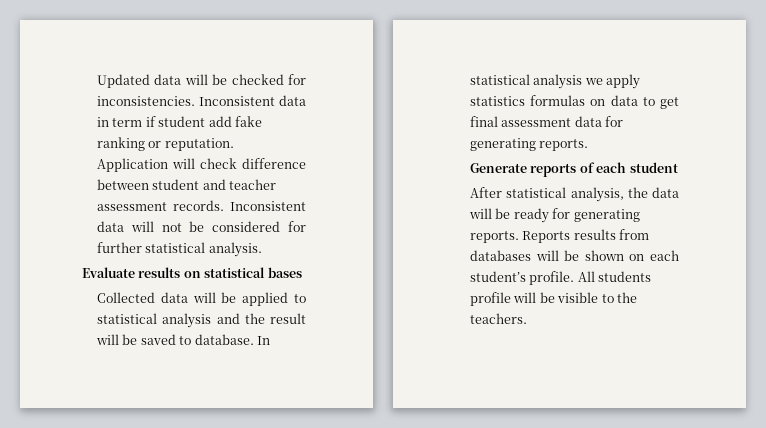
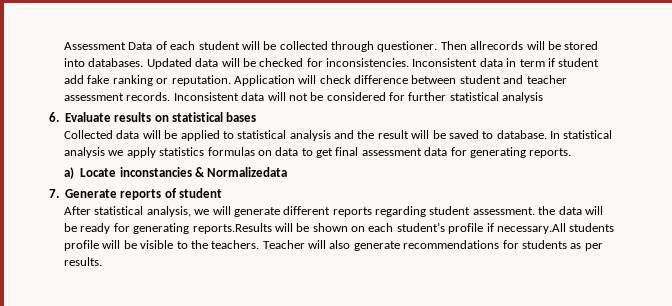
(97, 81) none -> [64,41,599,52] [64,58,144,67] Assessment Data of each student will be collected through questioner. Then allrecords will be stored into databases.
[208,242,262,257] analysis. // -> [502,92,544,103] [48,112,59,122] analysis // 6.
(589, 145) none -> [64,167,288,179] [48,189,59,198] a) Locate inconstancies & Normalizedata // 7.
[596,162,627,173] each -> (177, 193) none
(624, 194) none -> [194,206,535,217] we will generate different reports regarding student assessment.
[470,229,650,243] [470,250,532,261] reports. Reports results from databases -> [192,223,272,234] reports.Results
[529,271,595,285] profile. All -> [448,223,566,234] profile if necessary.All
(528, 318) none -> [262,240,603,251] [64,257,103,266] Teacher will also generate recommendations for students as per results.

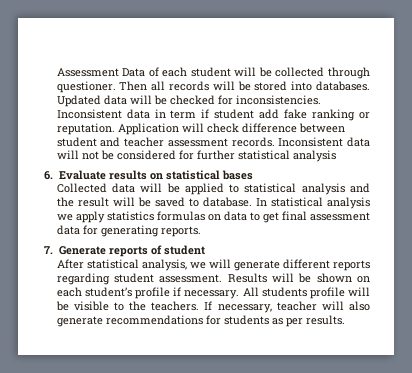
[470,41,524,50] allrecords -> [151,81,210,91] all records
[64,167,288,179] // a) Locate inconstancies & Normalizedata -> (201, 231) none
[538,206,603,215] [64,223,272,234] the data will be ready for generating reports.Results -> [227,273,267,283] Results
[496,223,566,234] necessary.All -> [184,287,259,299] necessary. All
[262,240,305,249] Teacher -> [204,301,317,313] If necessary, teacher

